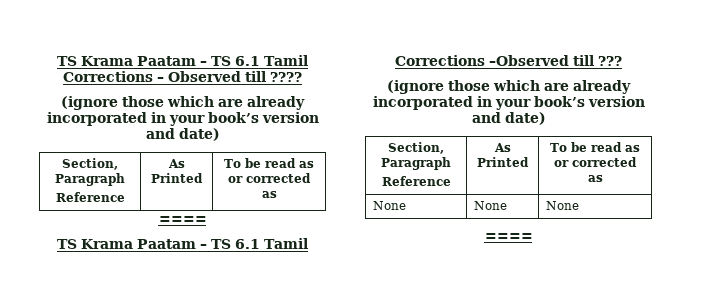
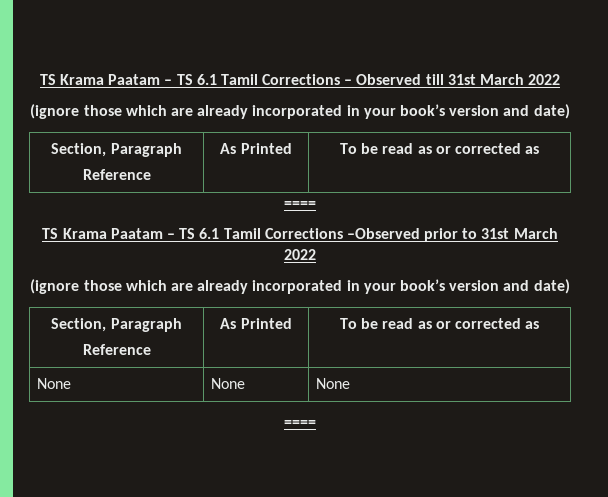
[270,72,302,82] ???? -> [447,74,561,85] 31st March 2022
[573,55,622,66] till ??? -> [424,228,558,242] [284,249,316,260] prior to 31st March 2022

